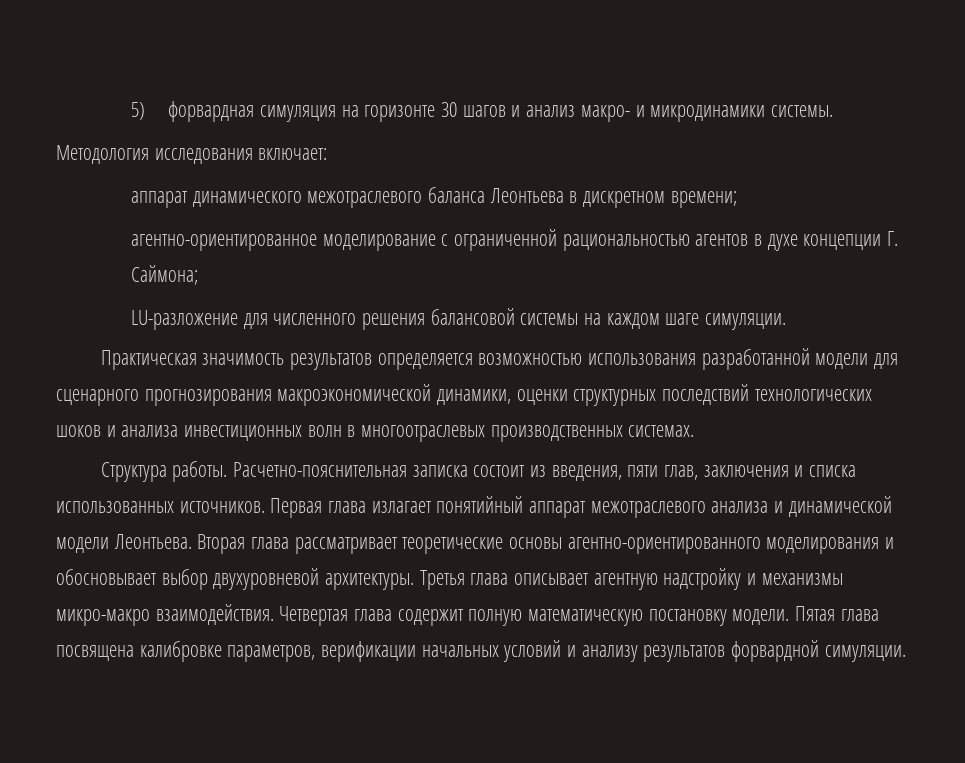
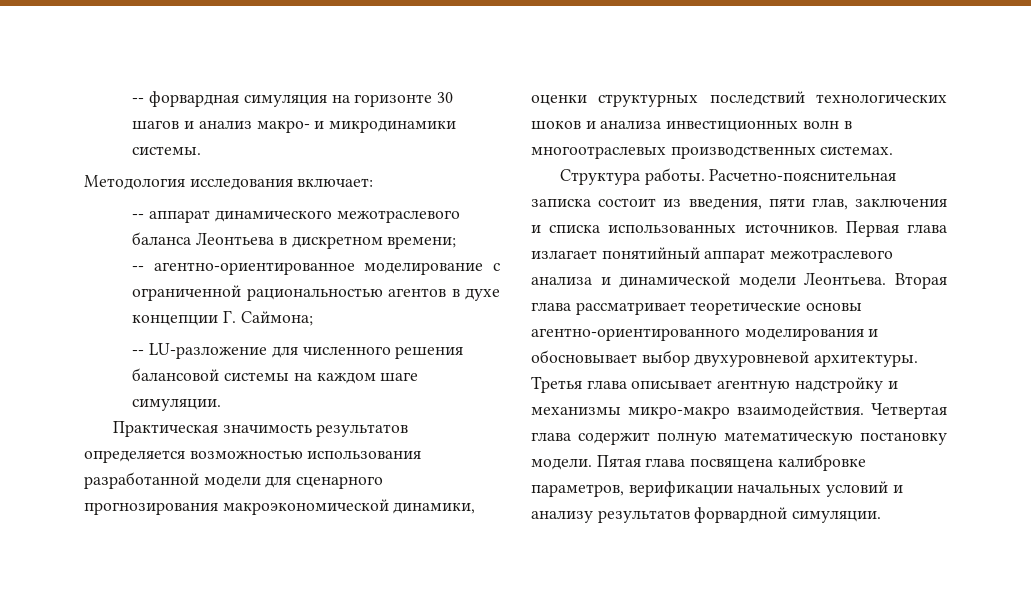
[130,102,145,120] 5) -> [132,98,145,103] --
(328, 154) none -> [132,214,145,219] --
(737, 199) none -> [132,266,145,271] --
(198, 275) none -> [132,350,145,355] --

